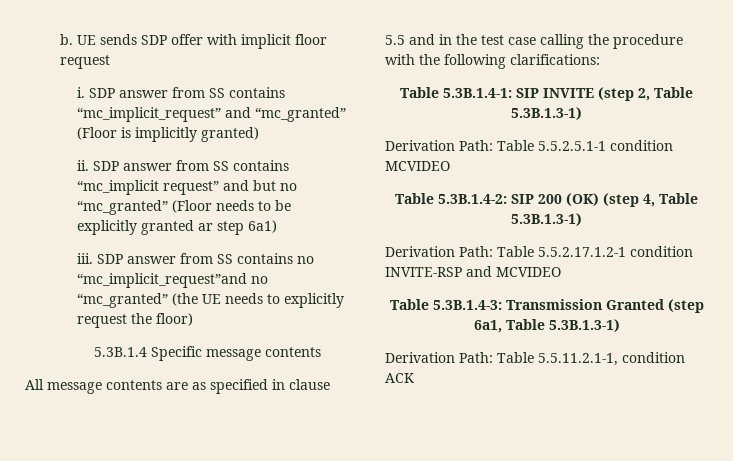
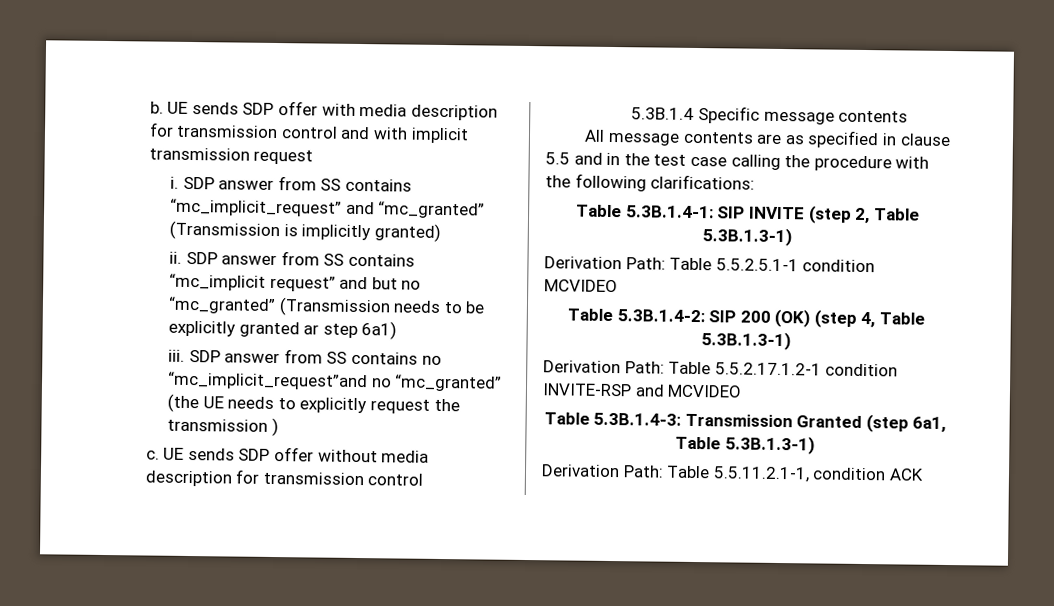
[240,34,327,49] implicit floor -> [359,103,498,121] [148,122,469,144] [148,147,250,161] media description for transmission control and with implicit transmission
[76,127,117,140] (Floor -> [169,220,281,241] (Transmission
[171,200,212,213] (Floor -> [278,297,391,317] (Transmission
[155,313,193,326] floor) -> [167,417,279,437] [145,447,430,463] [144,469,424,487] transmission ) // c. UE sends SDP offer without media description for transmission control

